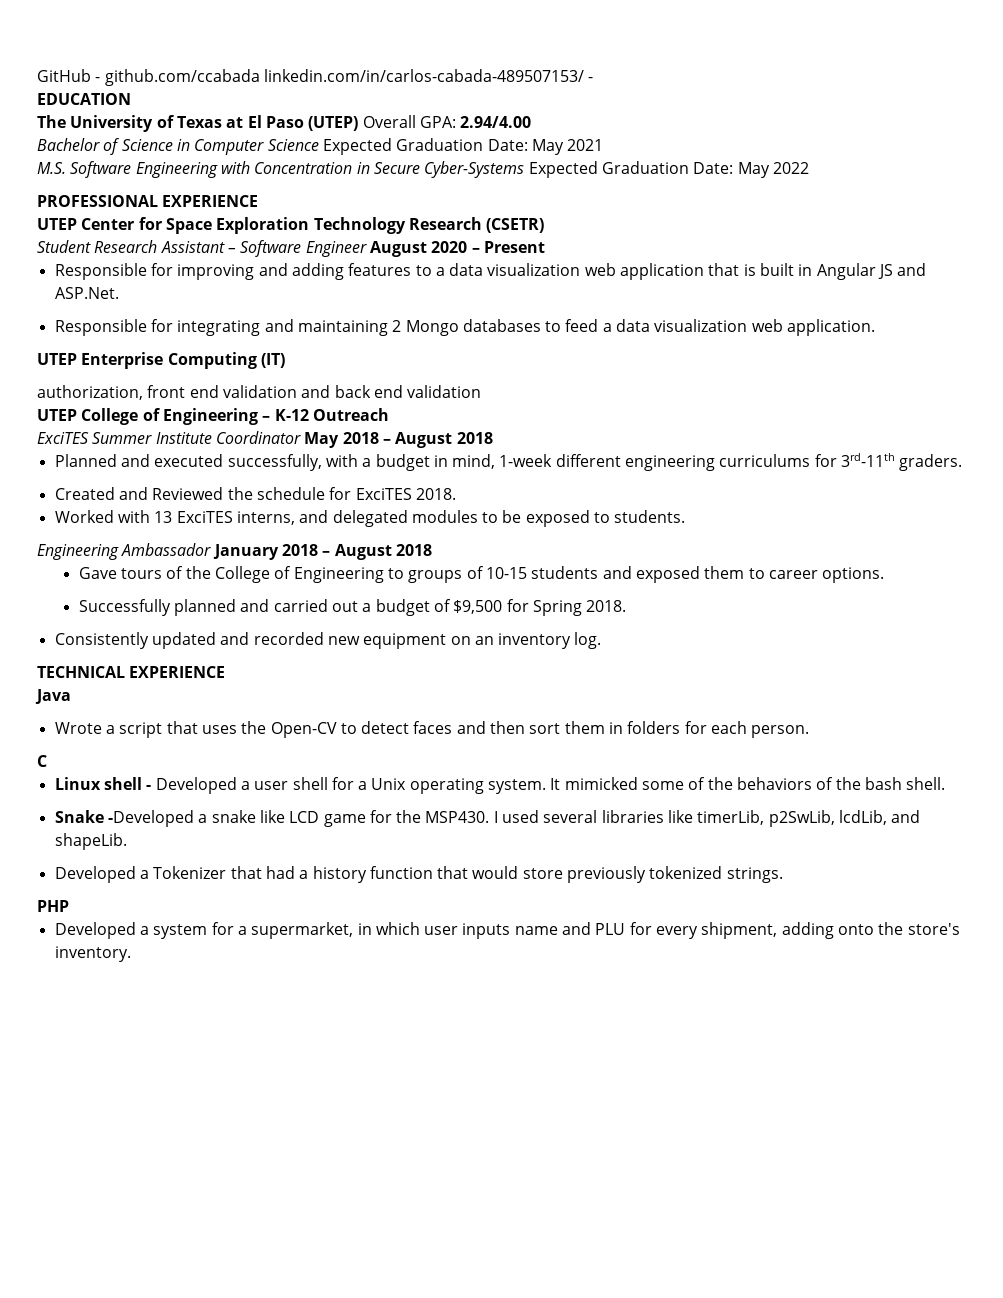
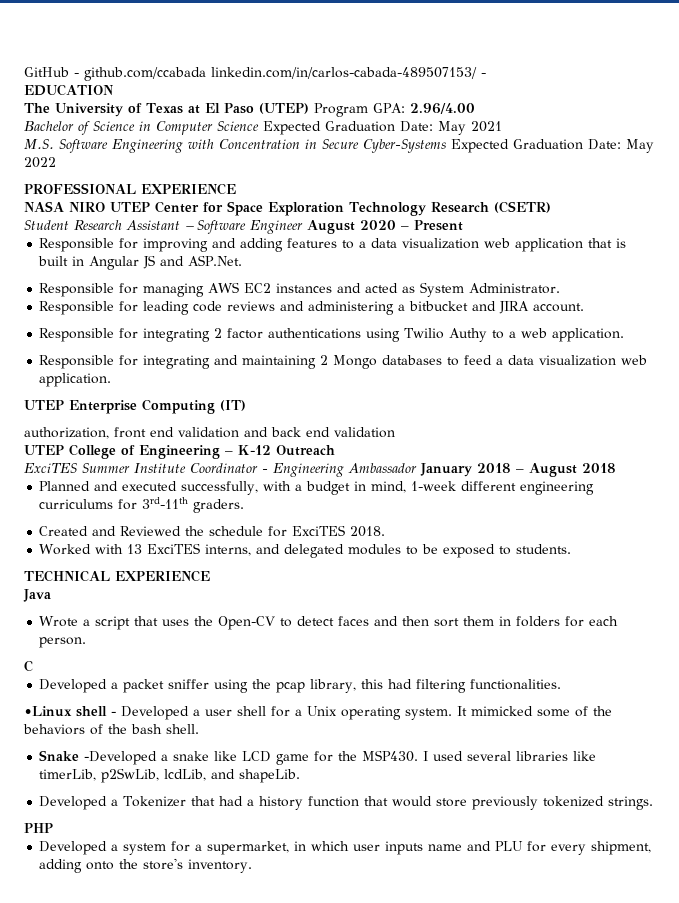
[362,115,532,128] Overall GPA: 2.94/4.00 -> [313,103,475,117] Program GPA: 2.96/4.00
(259, 201) none -> [24,201,105,212] NASA NIRO
(119, 293) none -> [39,282,561,297] [39,301,585,315] [39,328,625,342] // Responsible for managing AWS EC2 instances and acted as System Administrator. // Responsible for leading code reviews and administering a bitbucket and JIRA account. // Responsible for integrating 2 factor authentications using Twilio Authy to a web application.
[304,432,340,448] May -> [262,463,472,477] - Engineering Ambassador January
[37,543,432,560] [78,566,885,583] [78,599,627,616] [54,632,602,649] // Engineering Ambassador January 2018 – August 2018 // Gave tours of the College of Engineering to groups of 10-15 students and exposed them to career options. // Successfully planned and carried out a budget of $9,500 for Spring 2018. // Consistently updated and recorded new equipment on an inventory log. -> (572, 549) none
[54,777,101,790] Linux -> [39,679,562,693] [24,706,72,717] Developed a packet sniffer using the pcap library, this had filtering functionalities. // •Linux

